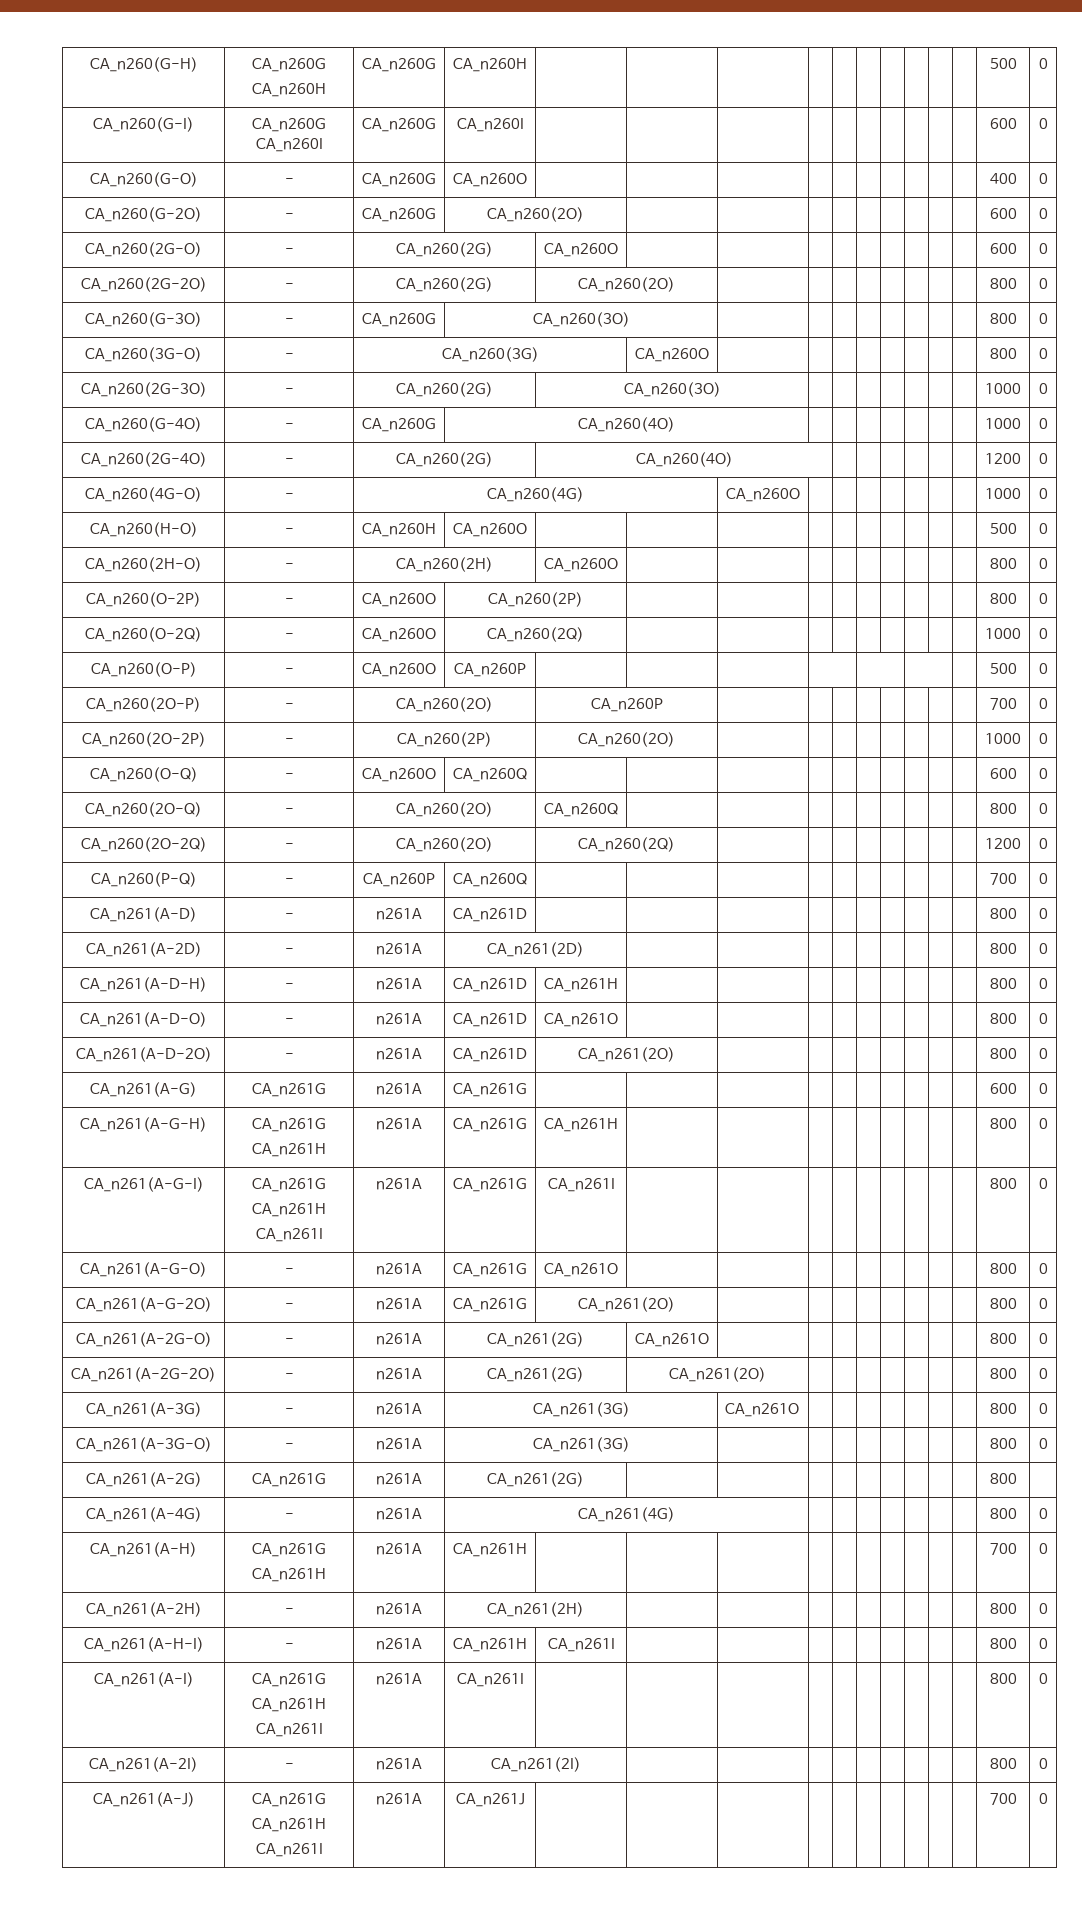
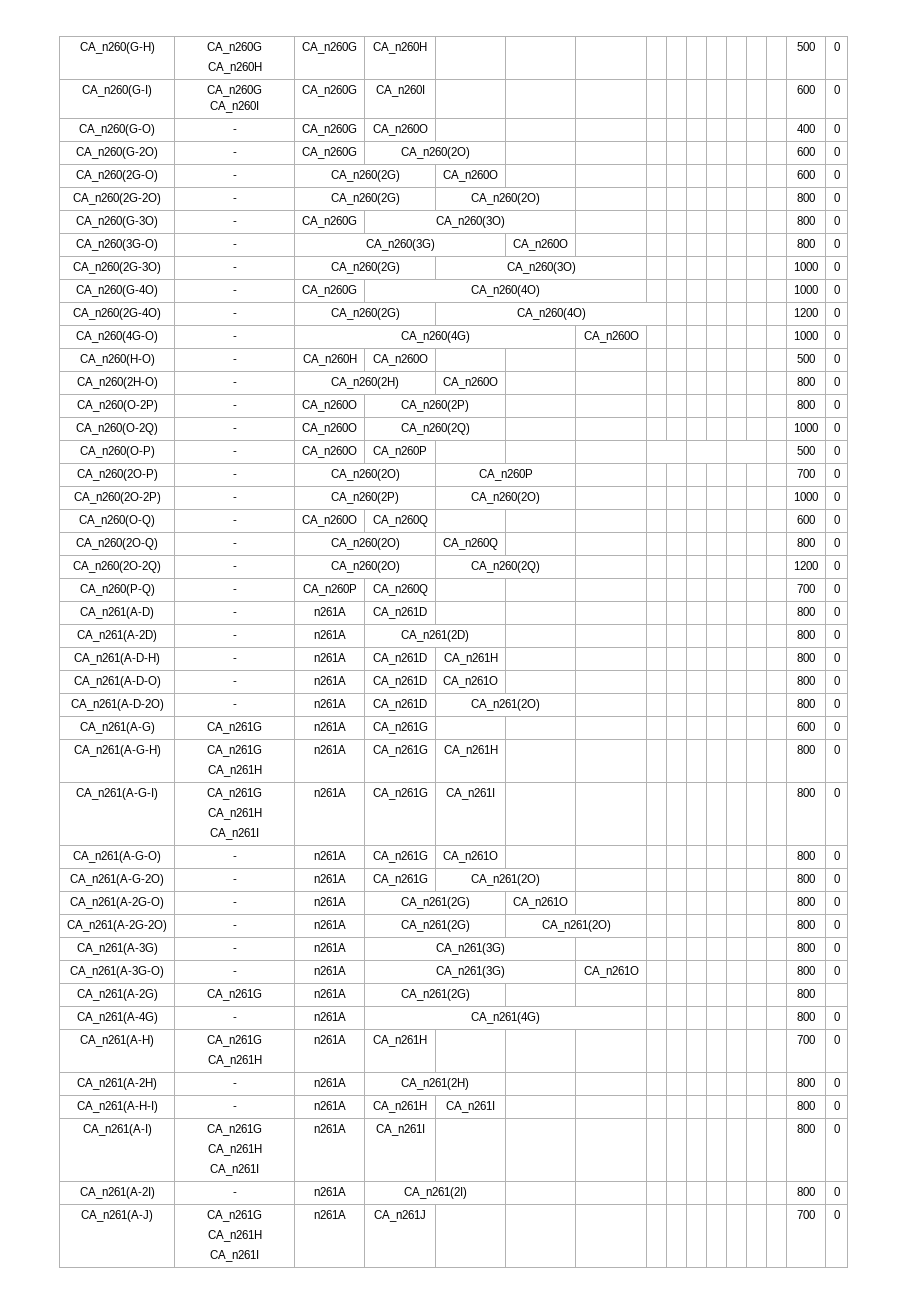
[725,1403,800,1417] CA_n261O -> (505, 949) none
(630, 1444) none -> [583,966,639,978] CA_n261O

